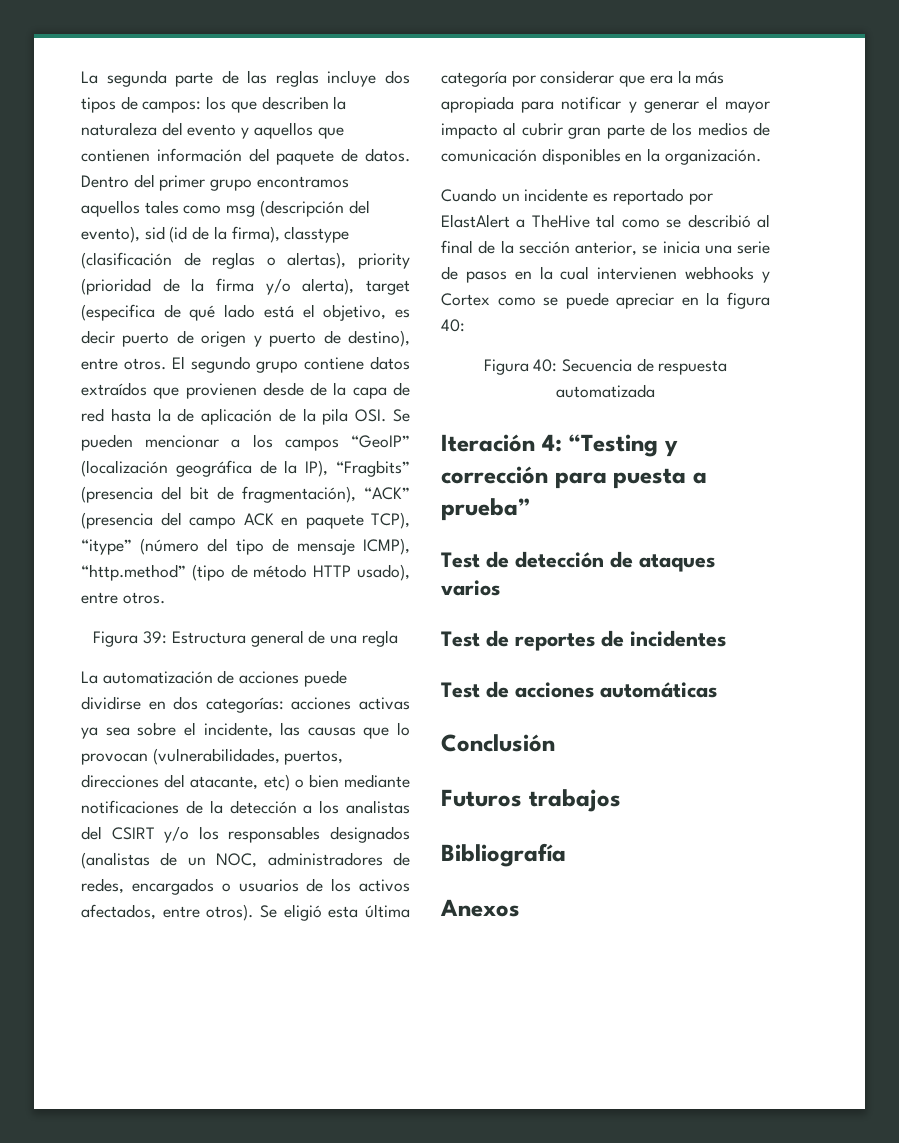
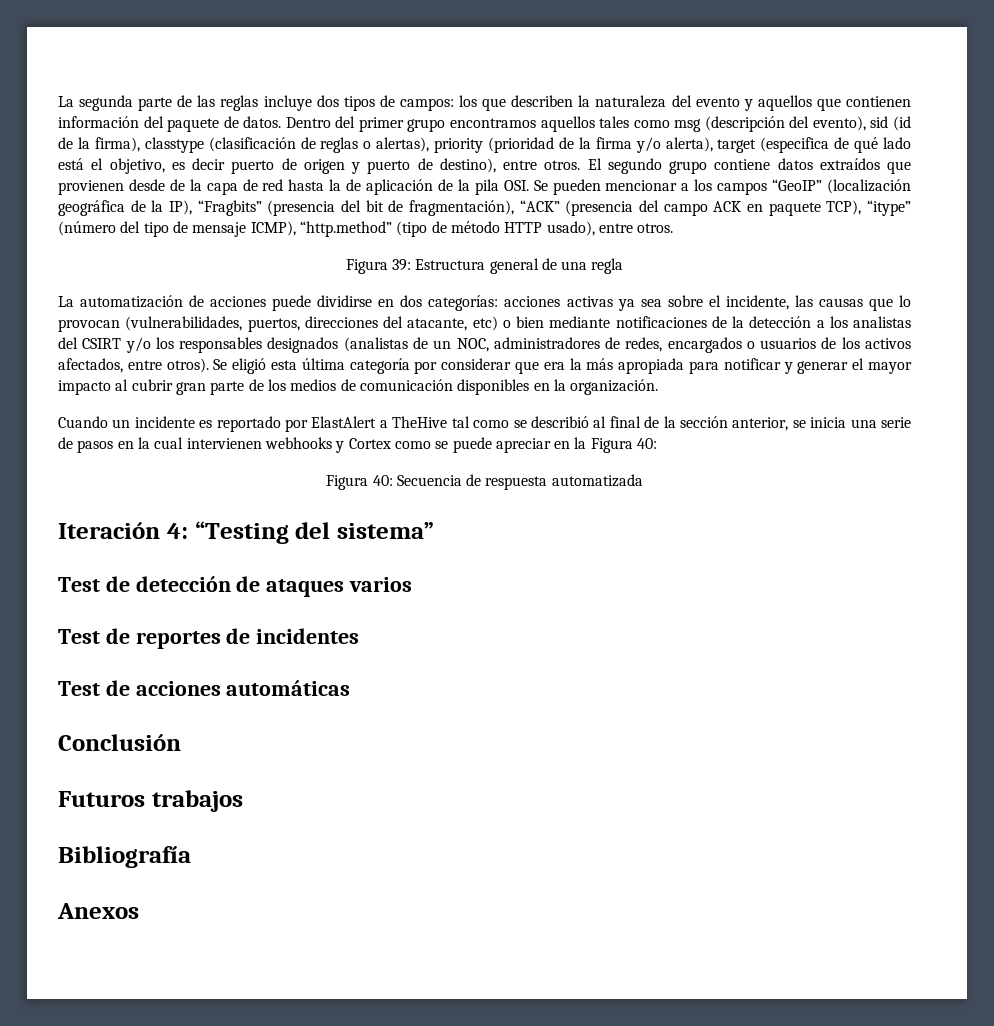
[727,292,770,309] figura -> [590,438,633,453] Figura
[663,440,678,457] [441,466,707,489] [441,498,531,521] y corrección para puesta a prueba” -> [295,522,434,539] del sistema”

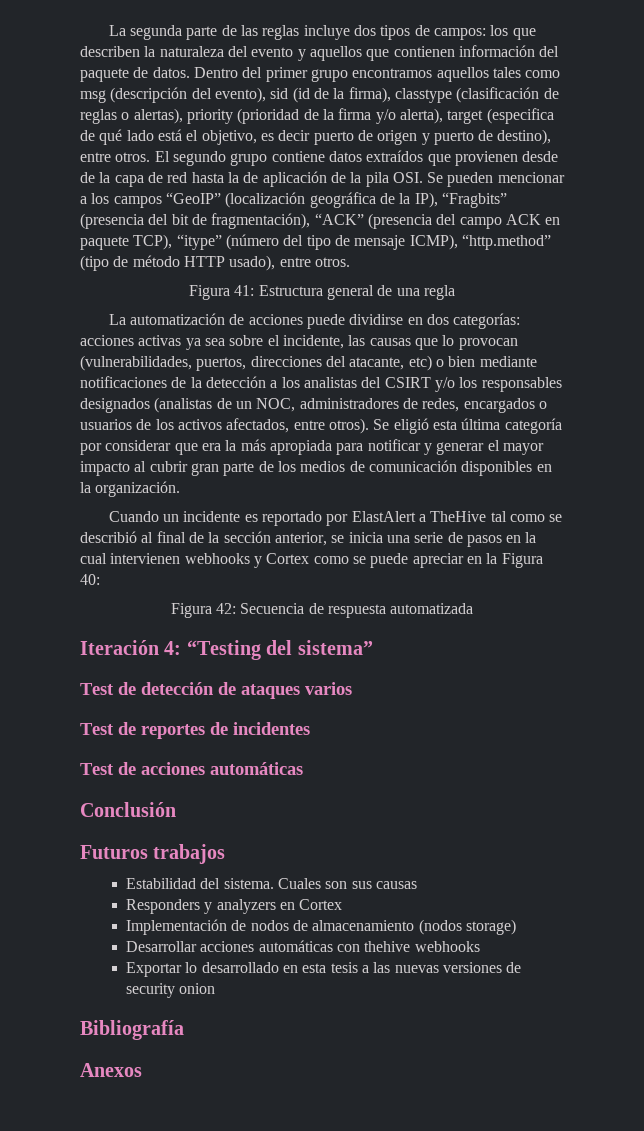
[391,259,411,271] 39: -> [234,285,255,296] 41:
[372,475,393,486] 40: -> [216,603,237,614] 42:
(243, 801) none -> [126,878,417,889] [126,899,343,914] [126,919,516,935] [126,940,480,952] [126,962,522,977] [126,983,216,998] // Estabilidad del sistema. Cuales son sus causas // Responders y analyzers en Cortex // Implementación de nodos de almacenamiento (nodos storage) // Desarrollar acciones automáticas con thehive webhooks // Exportar lo desarrollado en esta tesis a las nuevas versiones de security onion

